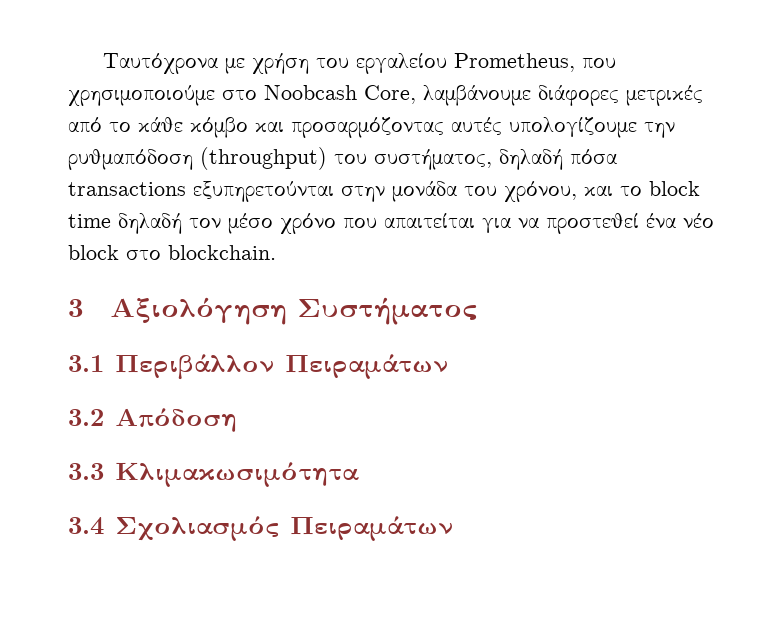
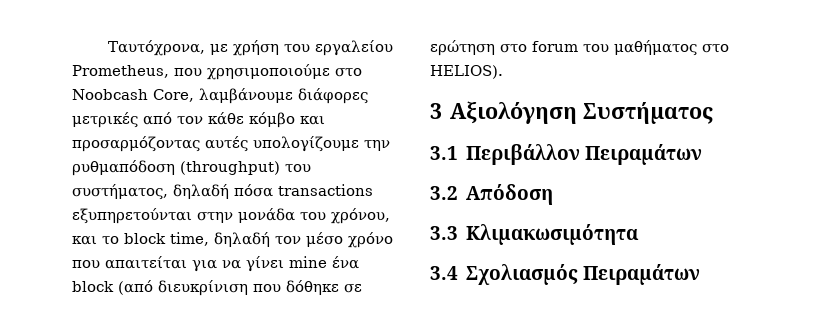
[103,53,219,74] Ταυτόχρονα -> [107,40,205,56] Ταυτόχρονα,
[109,121,131,132] το -> [177,116,203,125] τον
[68,214,111,228] time -> [170,232,209,246] time,
[546,213,714,234] [68,245,276,260] προστεθεί ένα νέο block στο blockchain. -> [246,256,359,272] [72,280,362,296] [430,40,729,56] [430,65,503,79] γίνει mine ένα block (από διευκρίνιση που δόθηκε σε ερώτηση στο forum του μαθήματος στο HELIOS).

